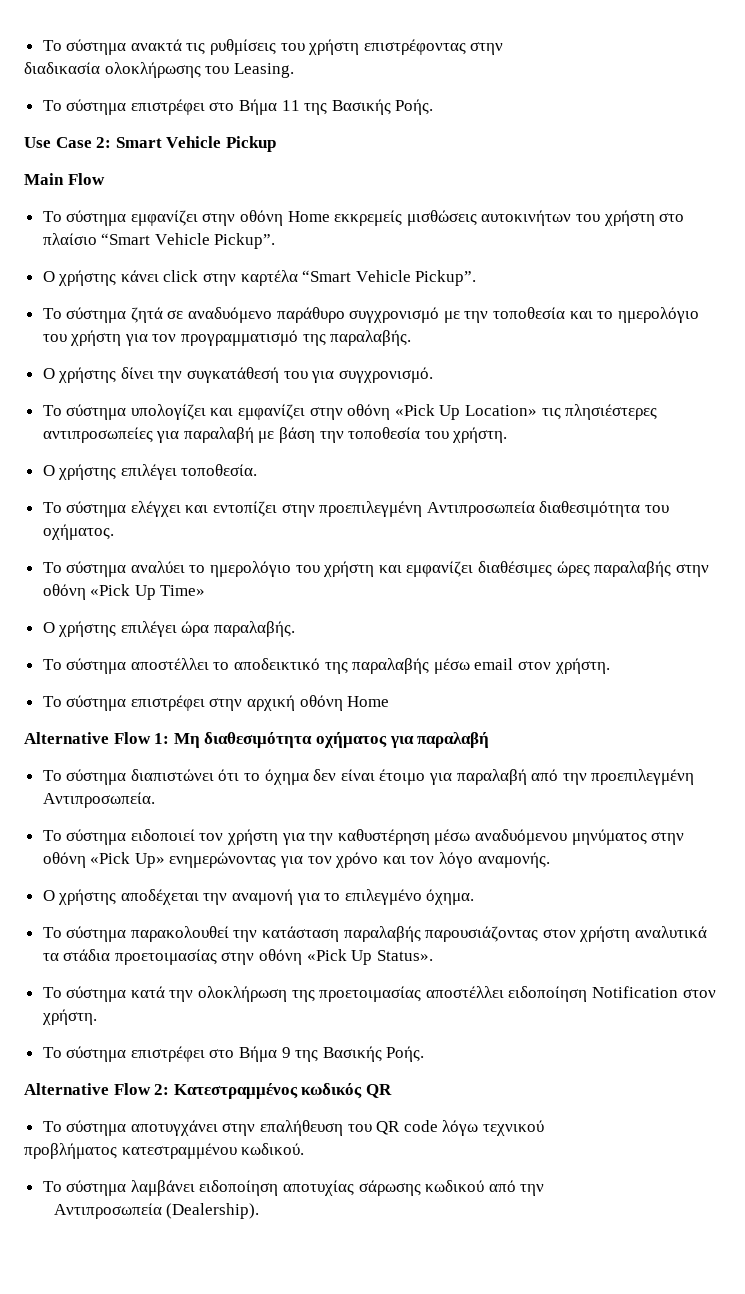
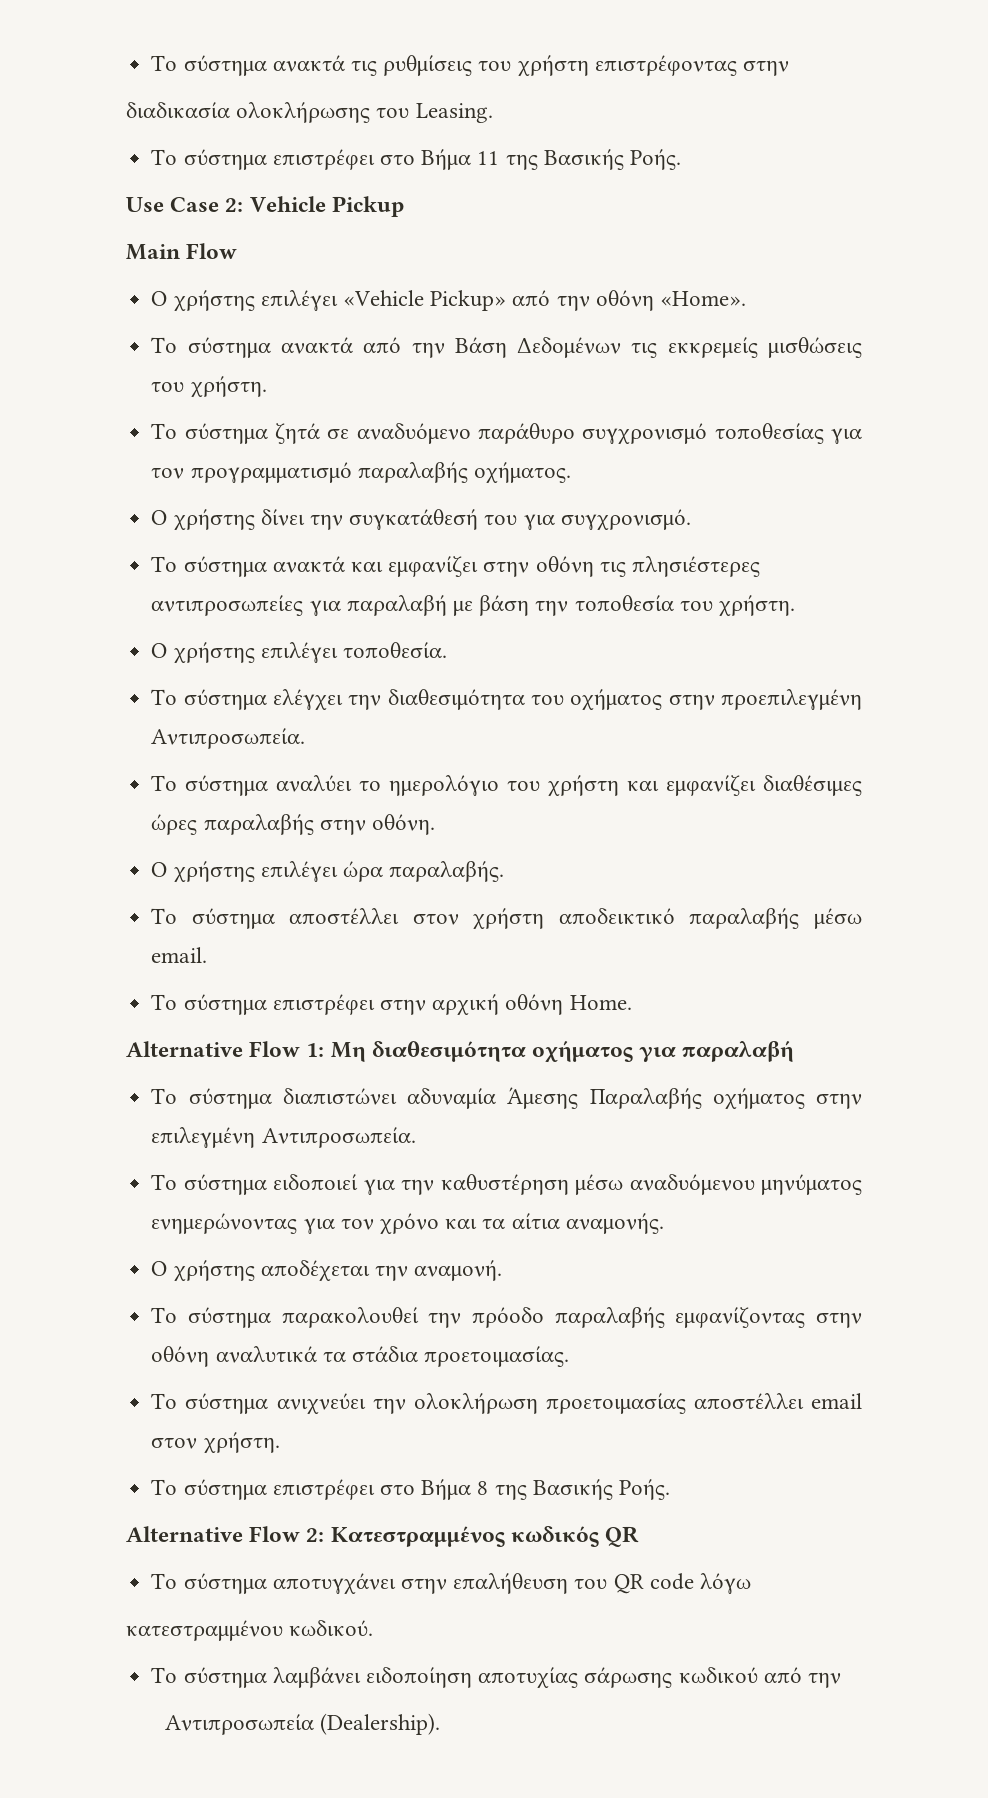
[115,137,162,148] Smart -> (244, 205) none
[42,210,685,226] [42,233,276,249] [42,270,477,286] To σύστημα εμφανίζει στην οθόνη Home εκκρεμείς μισθώσεις αυτοκινήτων του χρήστη στο πλαίσιο “Smart Vehicle Pickup”. // O χρήστης κάνει click στην καρτέλα “Smart Vehicle Pickup”. -> [151,290,746,312] [151,337,862,358] [151,376,267,398] Ο χρήστης επιλέγει «Vehicle Pickup» από την οθόνη «Home». // To σύστημα ανακτά από την Βάση Δεδομένων τις εκκρεμείς μισθώσεις του χρήστη.
[443,307,699,323] [42,330,122,346] με την τοποθεσία και το ημερολόγιο του χρήστη -> [714,423,824,444] τοποθεσίας
[302,330,412,346] της παραλαβής. -> [357,462,571,484] παραλαβής οχήματος.
[130,404,206,420] υπολογίζει -> [272,556,345,573] ανακτά
[394,404,538,420] «Pick Up Location» -> (594, 566) none
[185,501,670,517] [42,524,114,540] και εντοπίζει στην προεπιλεγμένη Αντιπροσωπεία διαθεσιμότητα του οχήματος. -> [348,689,862,711] [151,728,306,749] την διαθεσιμότητα του οχήματος στην προεπιλεγμένη Αντιπροσωπεία.
[42,584,206,600] οθόνη «Pick Up Time» -> [371,814,435,835] οθόνη.
[213,658,610,674] το αποδεικτικό της παραλαβής μέσω email στον χρήστη. -> [412,908,862,930] [151,947,208,963] στον χρήστη αποδεικτικό παραλαβής μέσω email.
[347,696,390,707] Home -> [569,995,632,1010] Home.
[218,769,695,785] ότι το όχημα δεν είναι έτοιμο για παραλαβή από την προεπιλεγμένη -> [407,1087,862,1110] [151,1127,256,1148] αδυναμία Άμεσης Παραλαβής οχήματος στην επιλεγμένη
[199,829,279,845] τον χρήστη -> (359, 1182) none
[651,832,685,845] [42,852,165,868] στην οθόνη «Pick Up» -> (862, 1184) none
[410,852,474,868] τον λόγο -> [482,1213,560,1229] τα αίτια
[232,889,475,905] αναμονή για το επιλεγμένο όχημα. -> [414,1260,503,1281] αναμονή.
[262,926,708,942] [42,949,433,965] [42,986,165,1002] κατάσταση παραλαβής παρουσιάζοντας στον χρήστη αναλυτικά τα στάδια προετοιμασίας στην οθόνη «Pick Up Status». // Το σύστημα κατά -> [471,1307,862,1328] [151,1346,570,1367] [151,1393,366,1415] πρόοδο παραλαβής εμφανίζοντας στην οθόνη αναλυτικά τα στάδια προετοιμασίας. // Το σύστημα ανιχνεύει
[291,990,315,1002] της -> (538, 1403) none
[508,986,679,1002] ειδοποίηση Notification -> [811,1393,863,1409] email
[281,1047,291,1058] 9 -> [477,1481,489,1495] 8
[483,1120,545,1136] [24,1143,117,1159] τεχνικού // προβλήματος -> (751, 1583) //

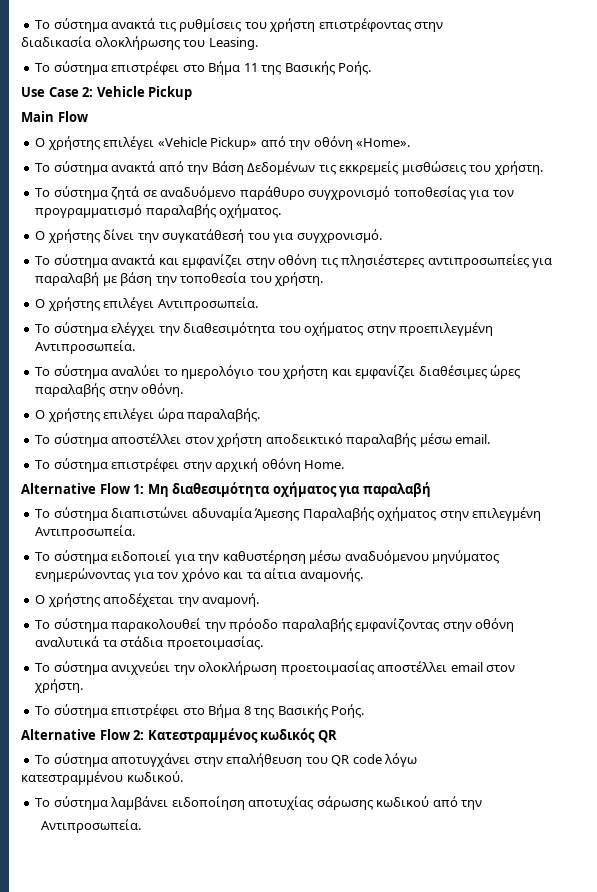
[342,642,447,658] τοποθεσία. -> [157,297,258,311] Αντιπροσωπεία.
[165,1713,441,1735] Αντιπροσωπεία (Dealership). -> [40,819,141,833] Αντιπροσωπεία.

